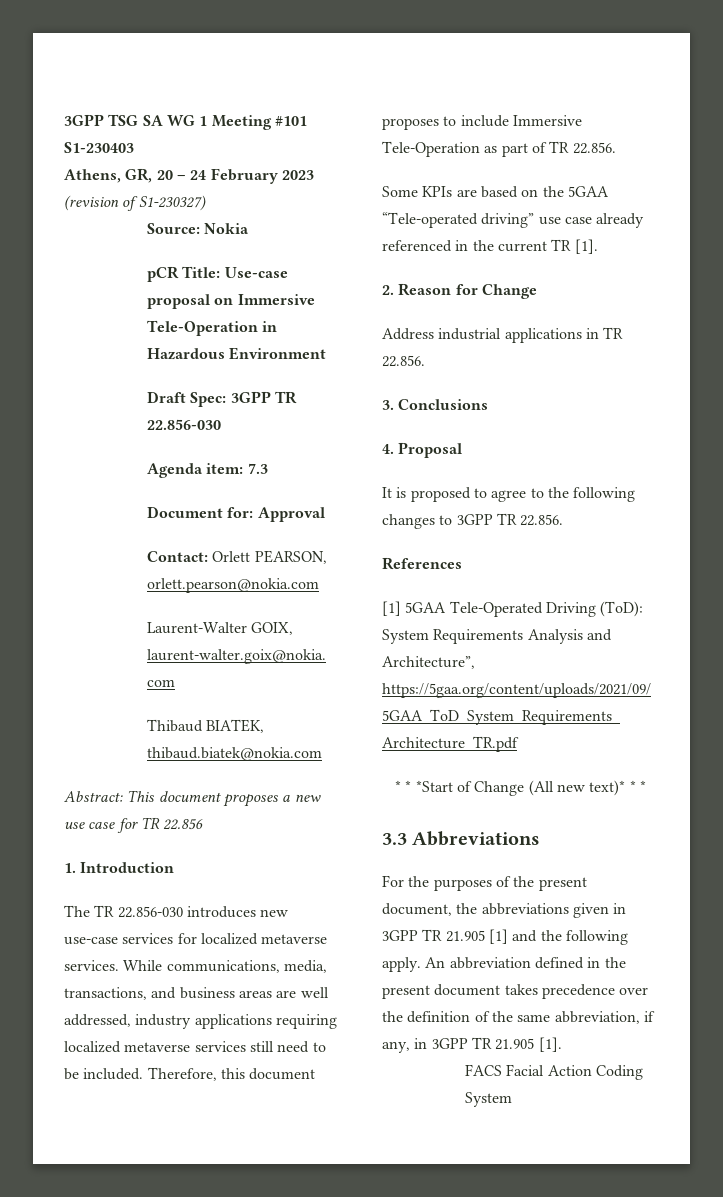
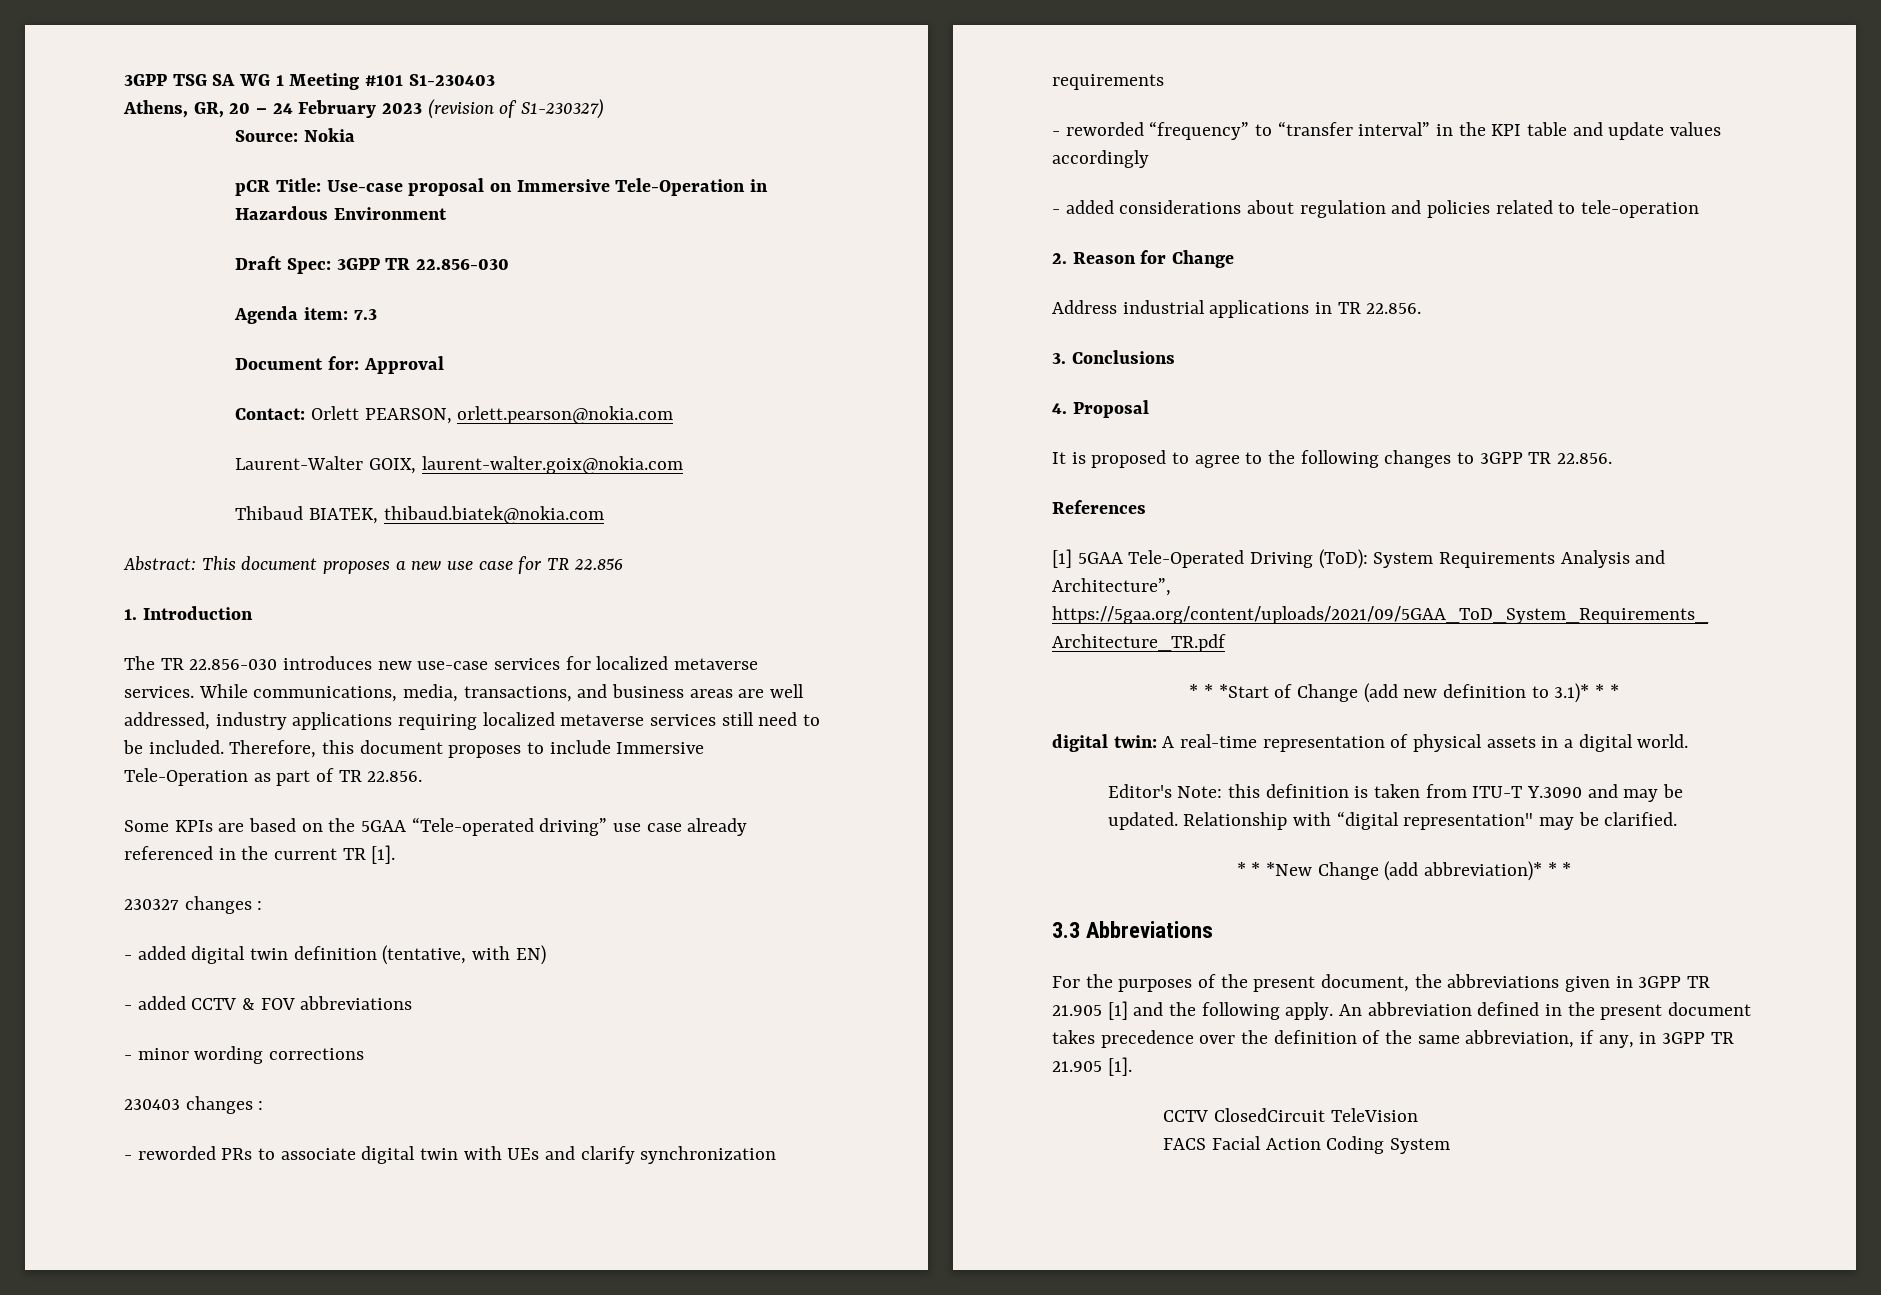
(598, 246) none -> [124,896,263,914] [124,945,546,965] [124,996,413,1010] [124,1046,365,1064] [124,1096,264,1114] [124,1146,777,1164] [1052,74,1164,90] [1052,121,1722,140] [1052,150,1149,168] [1052,200,1700,218] // 230327 changes : // - added digital twin definition (tentative, with EN) // - added CCTV & FOV abbreviations // - minor wording corrections // 230403 changes : // - reworded PRs to associate digital twin with UEs and clarify synchronization requirements // - reworded “frequency” to “transfer interval” in the KPI table and update values accordingly // - added considerations about regulation and policies related to tele-operation
[528,780,626,796] (All new text)* -> [1363,683,1619,703] [1052,734,1689,752] [1107,784,1684,802] [1107,811,1678,830] [1236,861,1543,881] (add new definition to 3.1)* * * // digital twin: A real-time representation of physical assets in a digital world. // Editor's Note: this definition is taken from ITU-T Y.3090 and may be updated. Relationship with “digital representation" may be clarified. // * * *New Change (add abbreviation)*
(562, 1044) none -> [1163,1108,1418,1122] // CCTV ClosedCircuit TeleVision

